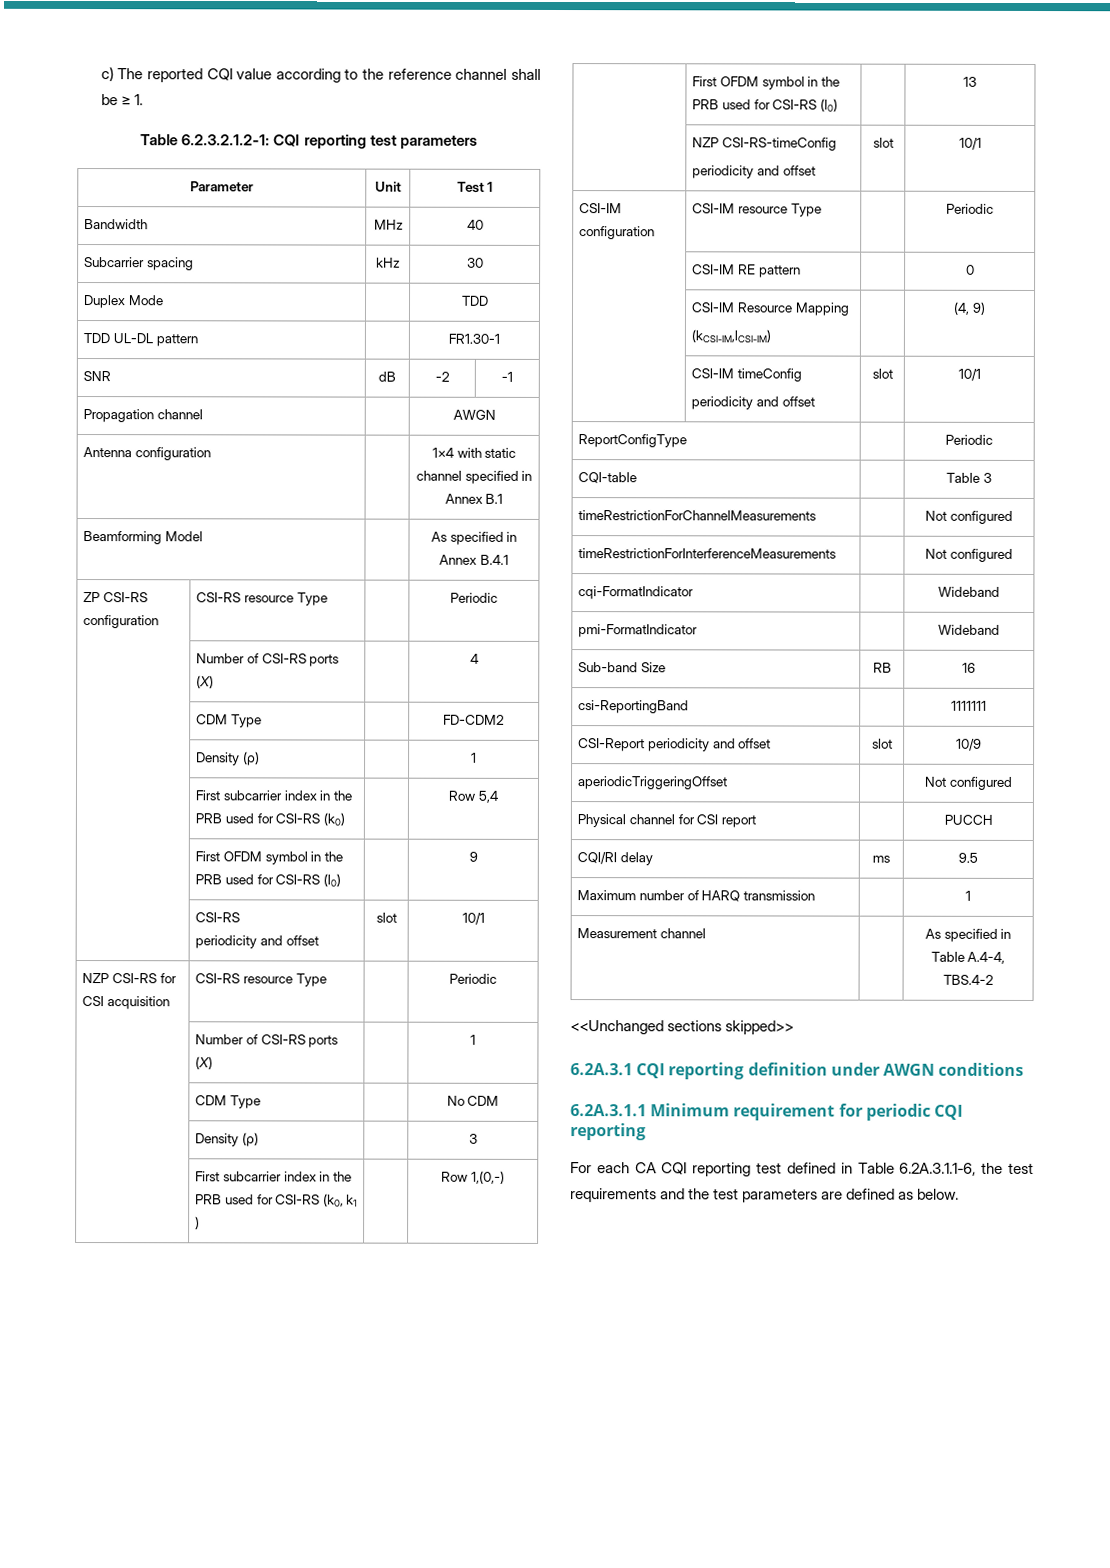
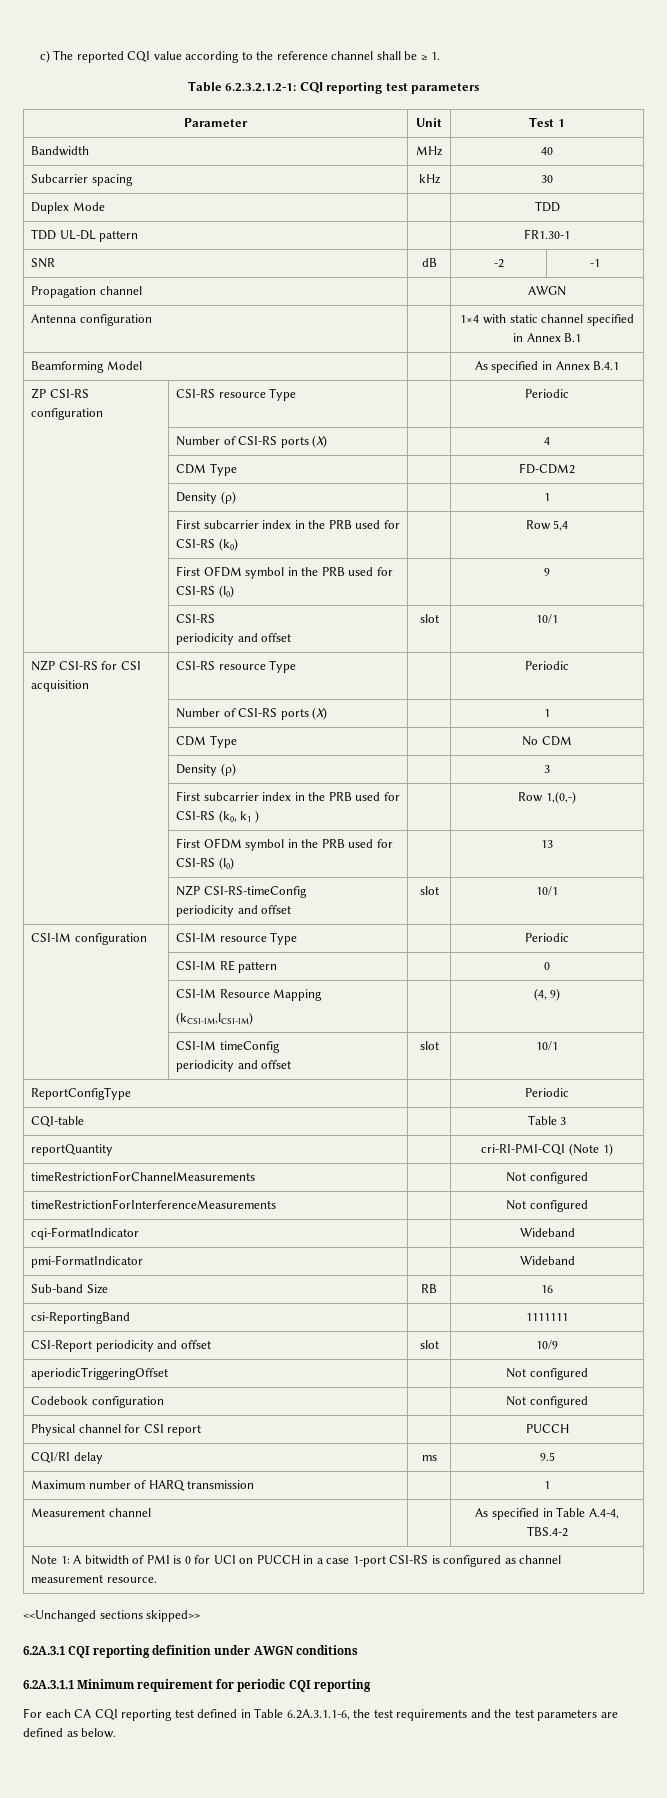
(992, 477) none -> [31,1144,114,1156] [481,1143,613,1156] // reportQuantity | | cri-RI-PMI-CQI (Note 1)
(1013, 783) none -> [31,1396,164,1408] [506,1396,588,1408] // Codebook configuration | | Not configured
(994, 979) none -> [31,1555,562,1567] [31,1574,157,1583] // Note 1: A bitwidth of PMI is 0 for UCI on PUCCH in a case 1-port CSI-RS is configured as channel measurement resource.

